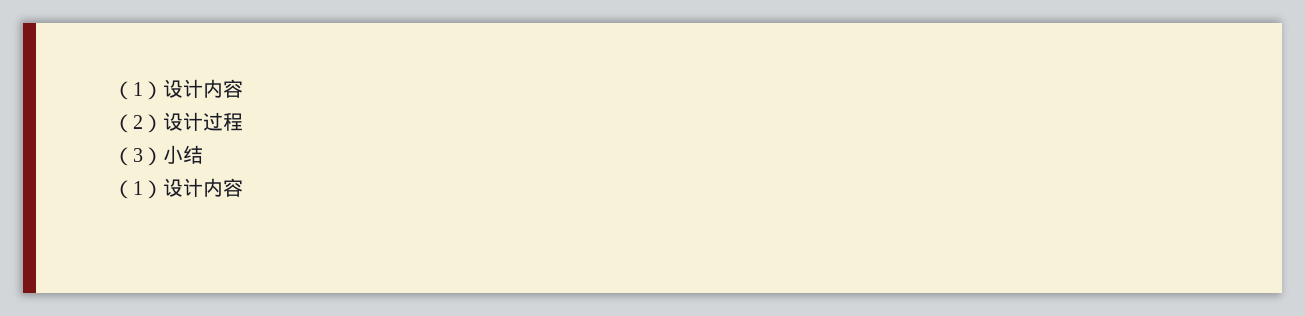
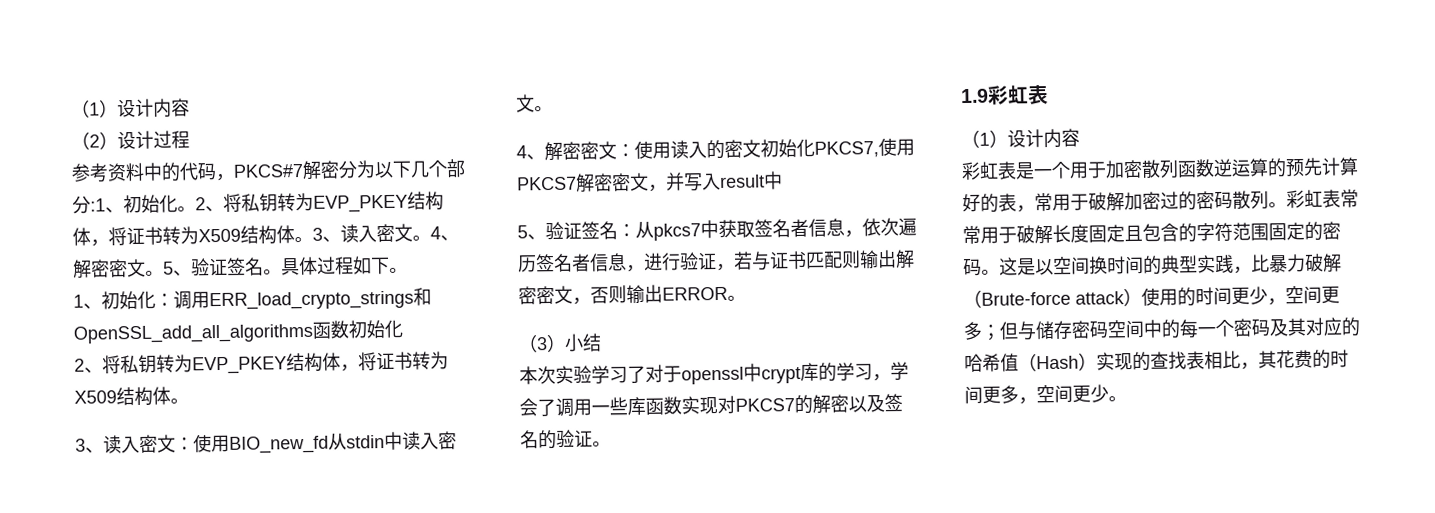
[113,145,203,166] [113,178,243,199] （3）小结 // （1）设计内容 -> [71,159,466,183] [72,191,444,214] [72,223,459,247] [72,256,408,279] [73,287,432,311] [73,319,403,344] [74,351,449,375] [74,386,189,407] [75,431,457,454] [516,94,553,113] [516,137,915,162] [517,171,783,193] [517,217,917,241] [517,249,915,273] [518,284,746,305] [518,333,602,353] [519,361,909,385] [519,393,903,417] [520,429,611,450] [961,84,1049,105] [961,128,1080,149] [961,157,1359,181] [962,189,1359,213] [962,221,1341,245] [963,253,1342,277] [963,285,1340,309] [963,317,1361,341] [964,349,1349,373] [964,384,1127,405] 参考资料中的代码，PKCS#7解密分为以下几个部分:1、初始化。2、将私钥转为EVP_PKEY结构体，将证书转为X509结构体。3、读入密文。4、解密密文。5、验证签名。具体过程如下。 // 1、初始化：调用ERR_load_crypto_strings和OpenSSL_add_all_algorithms函数初始化 // 2、将私钥转为EVP_PKEY结构体，将证书转为X509结构体。 // 3、读入密文：使用BIO_new_fd从stdin中读入密文。 // 4、解密密文：使用读入的密文初始化PKCS7,使用PKCS7解密密文，并写入result中 // 5、验证签名：从pkcs7中获取签名者信息，依次遍历签名者信息，进行验证，若与证书匹配则输出解密密文，否则输出ERROR。 // （3）小结 // 本次实验学习了对于openssl中crypt库的学习，学会了调用一些库函数实现对PKCS7的解密以及签名的验证。 // 1.9彩虹表 // （1）设计内容 // 彩虹表是一个用于加密散列函数逆运算的预先计算好的表，常用于破解加密过的密码散列。彩虹表常常用于破解长度固定且包含的字符范围固定的密码。这是以空间换时间的典型实践，比暴力破解（Brute-force attack）使用的时间更少，空间更多；但与储存密码空间中的每一个密码及其对应的哈希值（Hash）实现的查找表相比，其花费的时间更多，空间更少。

